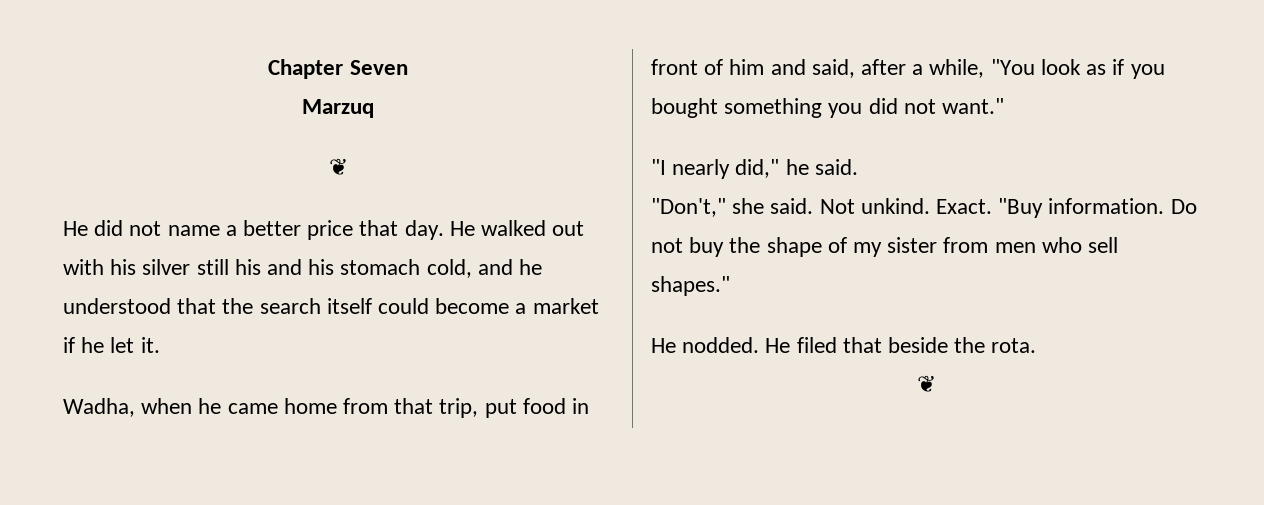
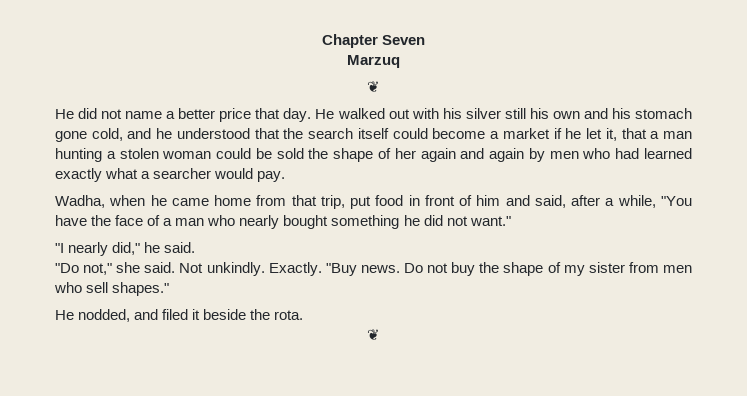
(261, 267) none -> [552,111,580,119] own
(421, 267) none -> [55,131,87,142] gone
[140,337,160,353] it. -> [605,128,692,141] [55,148,693,162] [55,168,286,182] it, that a man hunting a stolen woman could be sold the shape of her again and again by men who had learned exactly what a searcher would pay.
[1040,59,1165,79] look as if you -> [55,215,280,229] have the face of a man who nearly
[828,103,863,118] you -> [403,215,420,226] he
[651,198,726,217] "Don't," -> [55,263,113,275] "Do not,"
[860,198,1165,218] unkind. Exact. "Buy information. -> [206,262,400,276] unkindly. Exactly. "Buy news.
[682,337,882,353] nodded. He filed that -> [78,309,201,322] nodded, and filed it

